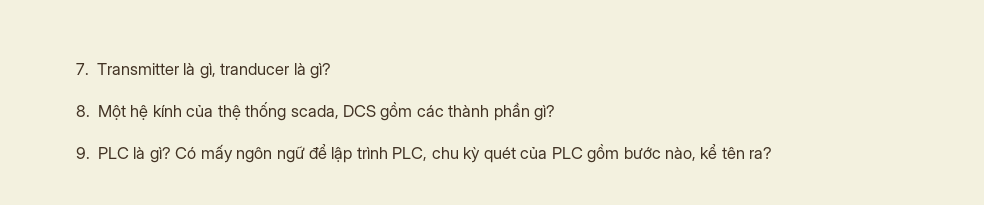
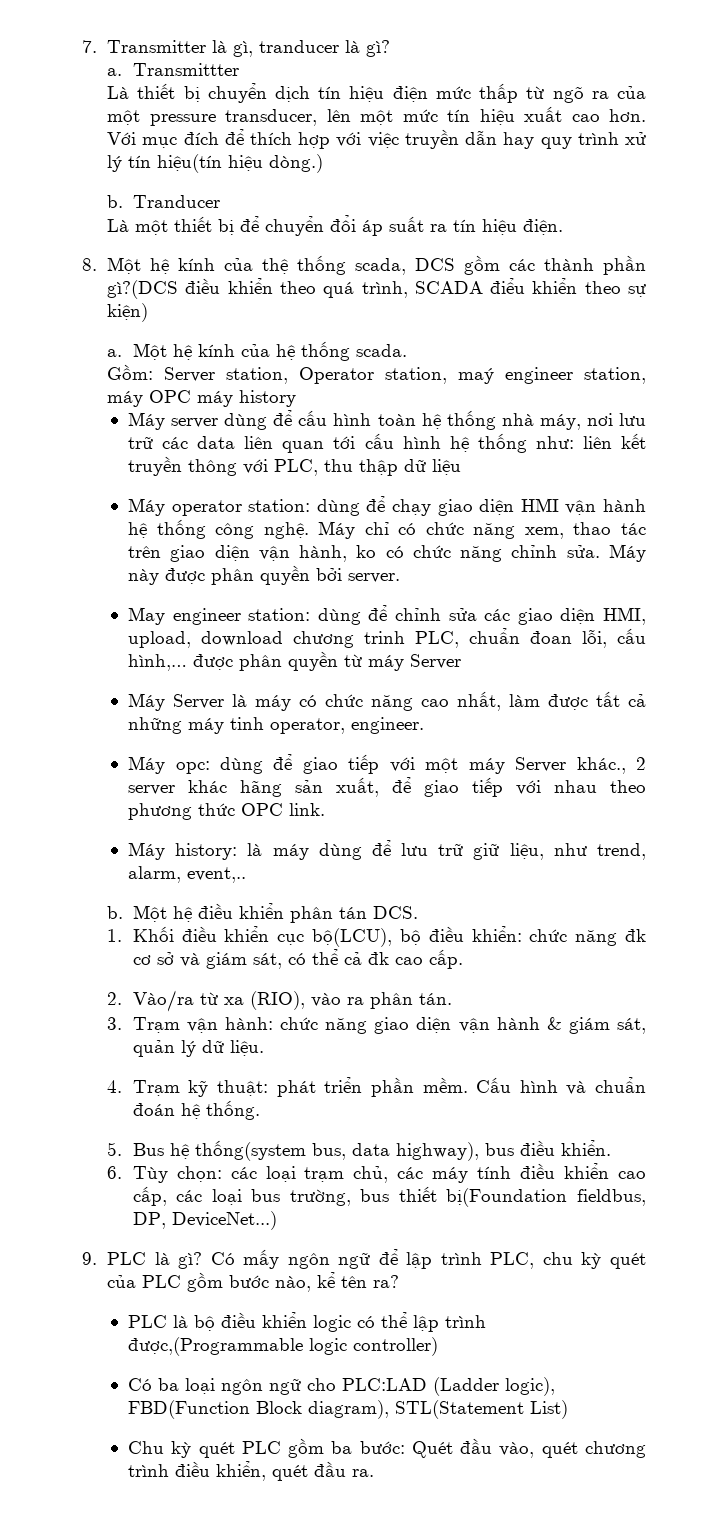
(332, 71) none -> [107,63,239,76] [107,83,646,103] [107,106,646,126] [107,129,646,149] [107,154,324,173] [107,195,220,208] [107,215,564,236] // a. Transmittter // Là thiết bị chuyển dịch tín hiệu điện mức thấp từ ngõ ra của một pressure transducer, lên một mức tín hiệu xuất cao hơn. Với mục đích để thích hợp với việc truyền dẫn hay quy trình xử lý tín hiệu(tín hiệu dòng.) // b. Tranducer // Là một thiết bị để chuyển đổi áp suất ra tín hiệu điện.
[534,105,556,121] gì? -> [107,278,646,299] [107,303,149,322] [107,341,407,361] [107,364,646,384] [107,390,297,407] [128,410,646,430] [128,433,646,453] [128,456,462,476] [128,496,646,516] [128,519,646,539] [128,544,647,562] [128,565,401,585] [128,605,646,625] [128,628,647,648] [128,651,462,671] [128,691,647,711] [128,717,425,734] [128,754,646,774] [128,777,646,797] [128,803,326,820] [128,840,647,860] [128,866,247,883] [107,903,418,923] [107,926,646,947] [132,949,463,969] [107,990,452,1012] [107,1017,646,1034] [132,1040,264,1057] [107,1077,646,1097] [132,1100,260,1120] [107,1140,611,1161] [107,1163,646,1183] [132,1186,647,1207] [132,1211,277,1230] gì?(DCS điều khiển theo quá trình, SCADA điểu khiển theo sự kiện) // a. Một hệ kính của hệ thống scada. // Gồm: Server station, Operator station, maý engineer station, máy OPC máy history // Máy server dùng để cấu hình toàn hệ thống nhà máy, nơi lưu trữ các data liên quan tới cấu hình hệ thống như: liên kết truyền thông với PLC, thu thập dữ liệu // Máy operator station: dùng để chạy giao diện HMI vận hành hệ thống công nghệ. Máy chỉ có chức năng xem, thao tác trên giao diện vận hành, ko có chức năng chỉnh sửa. Máy này được phân quyền bởi server. // May engineer station: dùng để chỉnh sửa các giao diện HMI, upload, download chương trinh PLC, chuẩn đoan lỗi, cấu hình,… được phân quyền từ máy Server // Máy Server là máy có chức năng cao nhất, làm được tất cả những máy tinh operator, engineer. // Máy opc: dùng để giao tiếp với một máy Server khác., 2 server khác hãng sản xuất, để giao tiếp với nhau theo phương thức OPC link. // Máy history: là máy dùng để lưu trữ giữ liệu, như trend, alarm, event,.. // b. Một hệ điều khiển phân tán DCS. // 1. Khối điều khiển cục bộ(LCU), bộ điều khiển: chức năng đk cơ sở và giám sát, có thể cả đk cao cấp. // 2. Vào/ra từ xa (RIO), vào ra phân tán. // 3. Trạm vận hành: chức năng giao diện vận hành & giám sát, quản lý dữ liệu. // 4. Trạm kỹ thuật: phát triển phần mềm. Cấu hình và chuẩn đoán hệ thống. // 5. Bus hệ thống(system bus, data highway), bus điều khiển. // 6. Tùy chọn: các loại trạm chủ, các máy tính điều khiển cao cấp, các loại bus trường, bus thiết bị(Foundation fieldbus, DP, DeviceNet...)
(773, 153) none -> [128,1312,487,1332] [128,1337,439,1356] [128,1377,556,1396] [128,1400,569,1419] [128,1438,647,1458] [128,1461,375,1481] // PLC là bộ điều khiển logic có thể lập trình được,(Programmable logic controller) // Có ba loại ngôn ngữ cho PLC:LAD (Ladder logic), FBD(Function Block diagram), STL(Statement List) // Chu kỳ quét PLC gồm ba bước: Quét đầu vào, quét chương trình điều khiển, quét đầu ra.

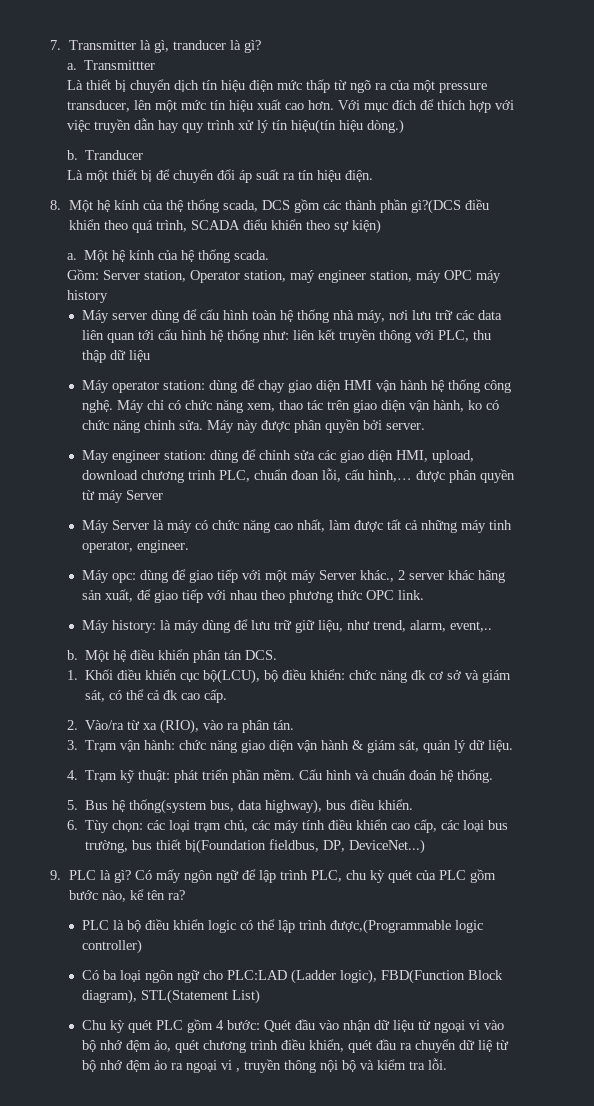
[331,1441,353,1454] ba -> [216,1020,225,1030] 4
[499,1442,535,1458] vào, -> [319,1020,505,1033] [82,1040,172,1052] vào nhận dữ liệu từ ngoại vi vào bộ nhớ đệm ảo,
[352,1469,375,1477] ra. -> [400,1039,510,1053] [82,1058,448,1073] ra chuyển dữ liệ từ bộ nhớ đệm ảo ra ngoại vi , truyền thông nội bộ và kiểm tra lỗi.

